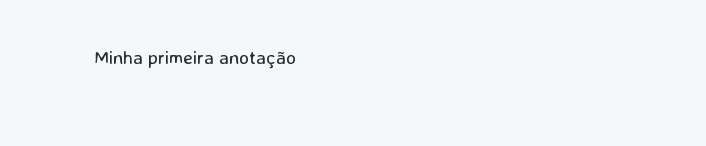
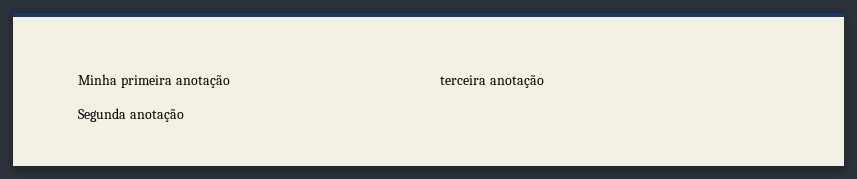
(297, 60) none -> [78,108,184,122] [440,75,544,88] // Segunda anotação // terceira anotação

